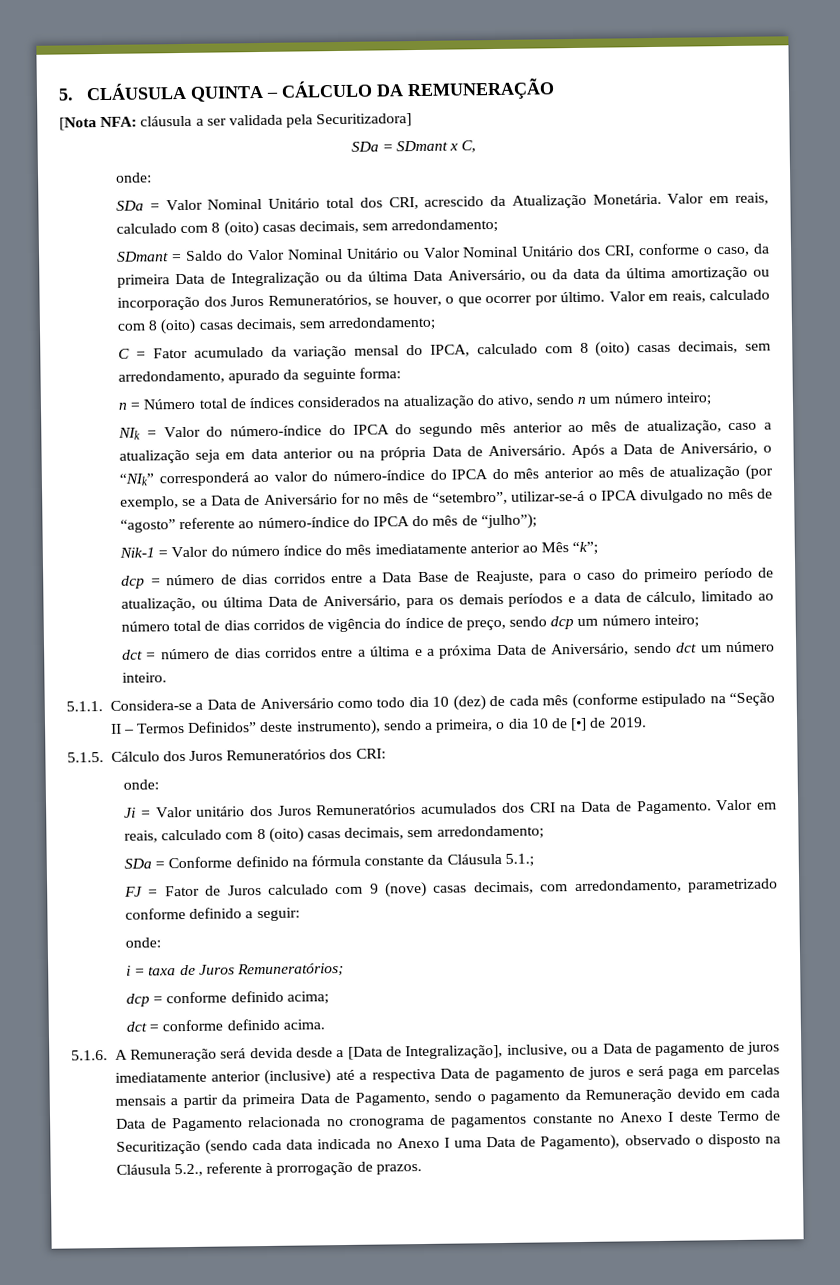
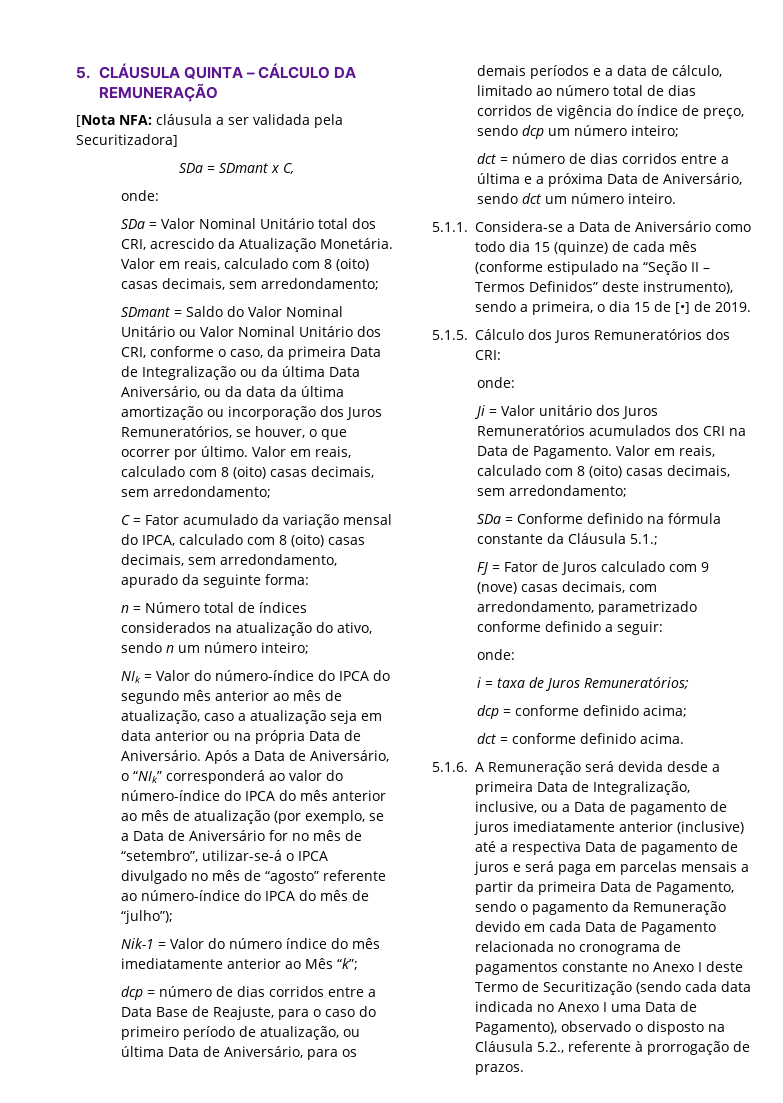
[432,695,486,711] 10 (dez) -> [534,241,608,255] 15 (quinze)
[530,718,549,729] 10 -> [634,302,650,312] 15
[347,1044,504,1060] [Data de Integralização], -> [475,781,690,795] primeira Data de Integralização,

